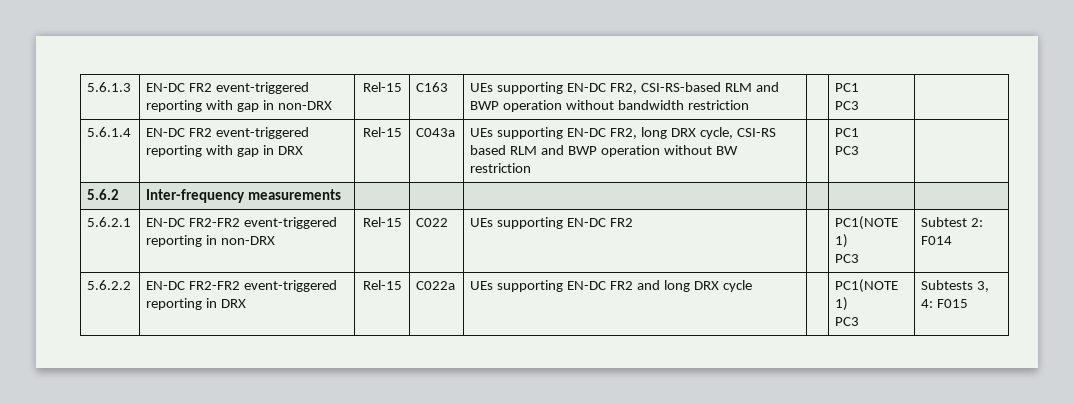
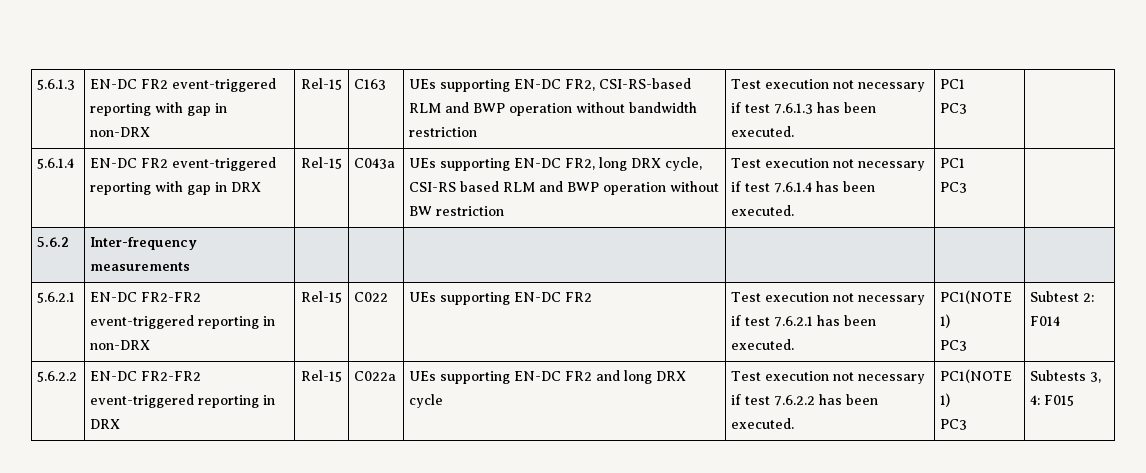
(749, 105) none -> [731,79,926,92] [731,102,877,114] [731,126,795,137] Test execution not necessary if test 7.6.1.3 has been executed.
(532, 168) none -> [731,158,926,171] [731,181,876,193] [731,205,795,216] Test execution not necessary if test 7.6.1.4 has been executed.
(634, 222) none -> [731,292,926,305] [731,315,877,327] [731,339,795,350] Test execution not necessary if test 7.6.2.1 has been executed.
(752, 286) none -> [731,371,926,384] [731,394,879,406] [731,418,795,429] Test execution not necessary if test 7.6.2.2 has been executed.

